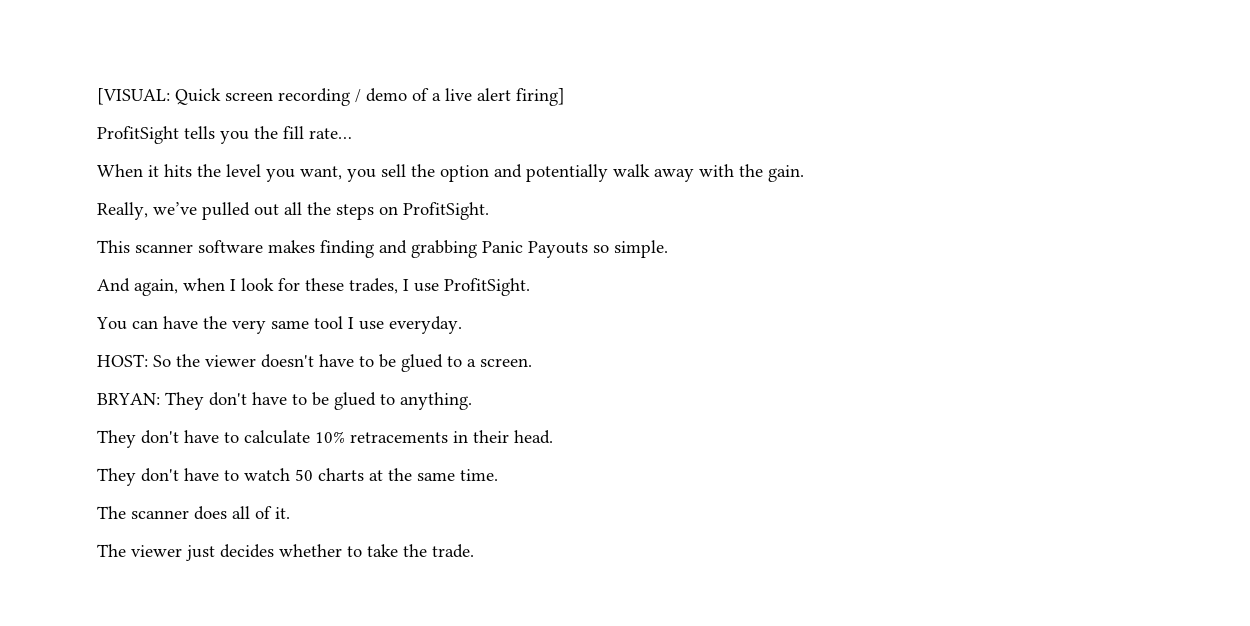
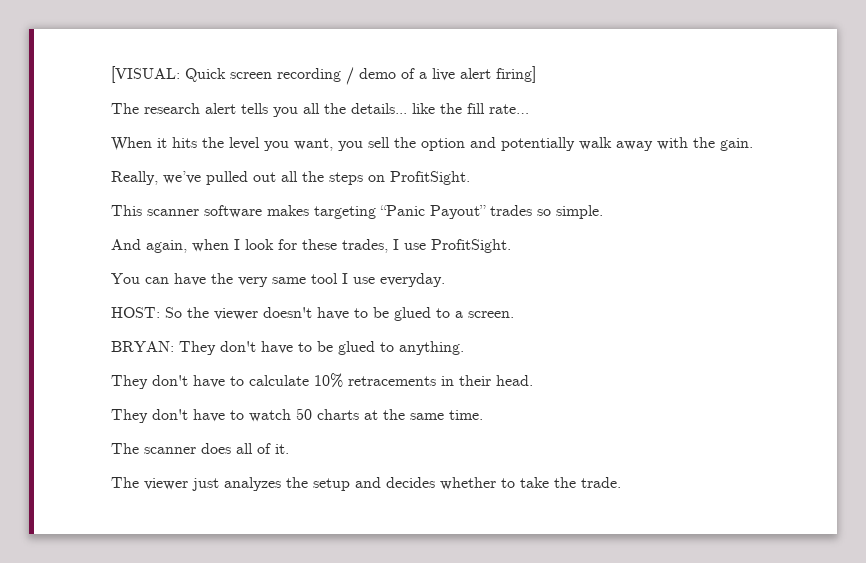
[97,126,249,144] ProfitSight tells you -> [111,103,435,117] The research alert tells you all the details... like
[320,240,588,258] finding and grabbing Panic Payouts -> [314,205,532,219] targeting “Panic Payout” trades
(215, 553) none -> [224,477,381,491] analyzes the setup and

